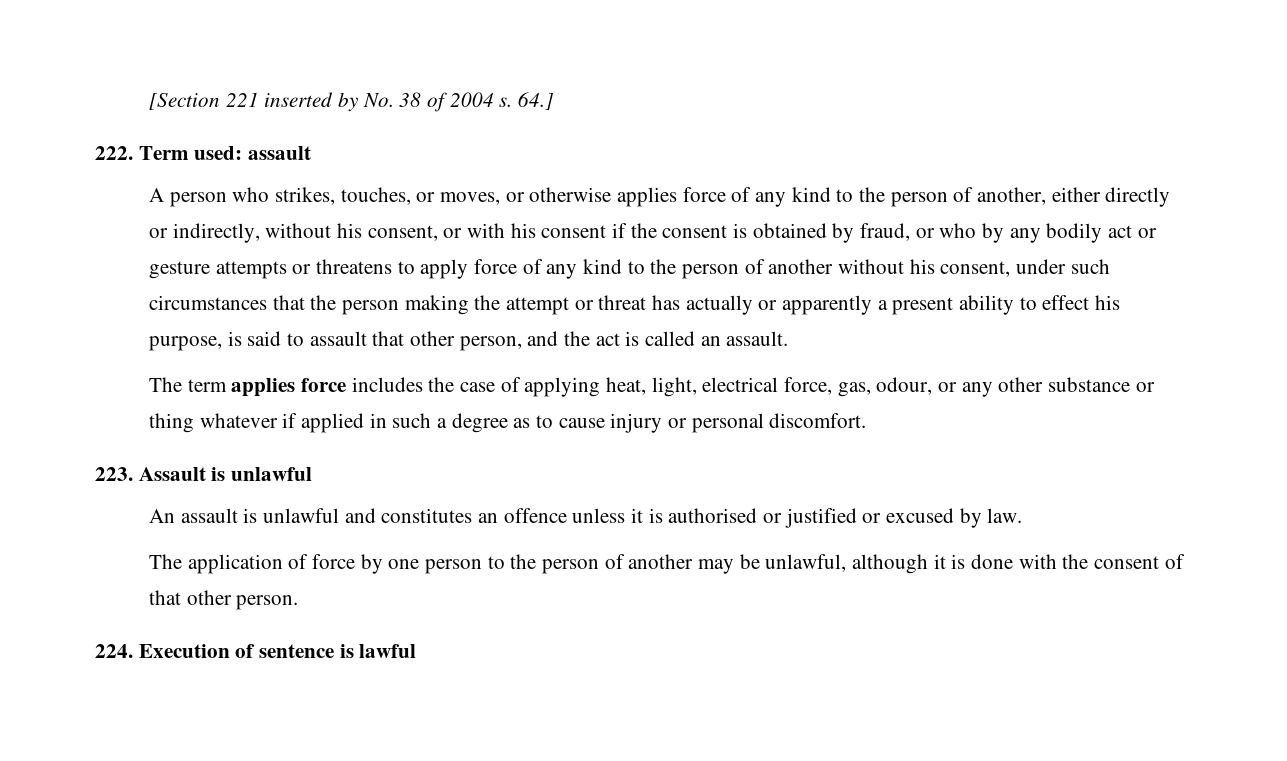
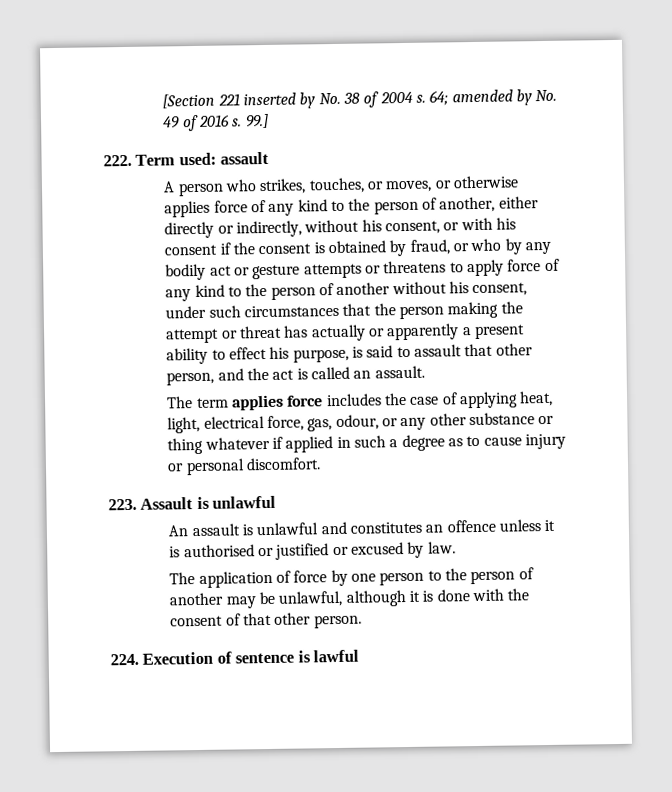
[518,92,555,110] 64.] -> [429,89,558,106] [162,113,269,132] 64; amended by No. 49 of 2016 s. 99.]

